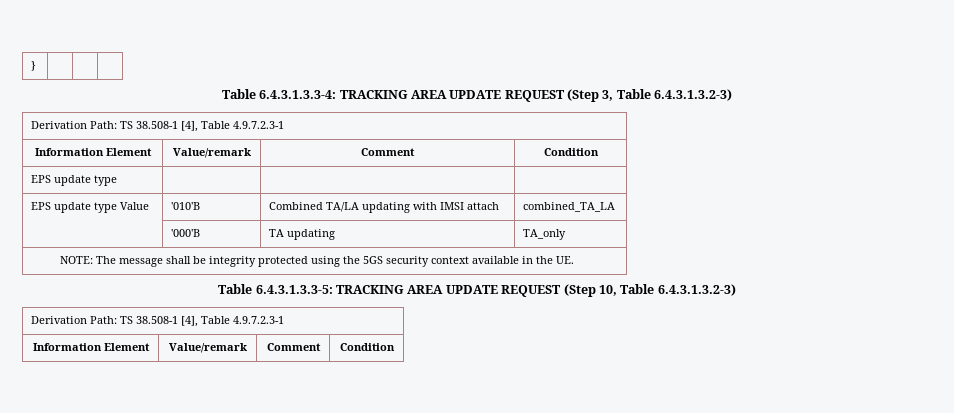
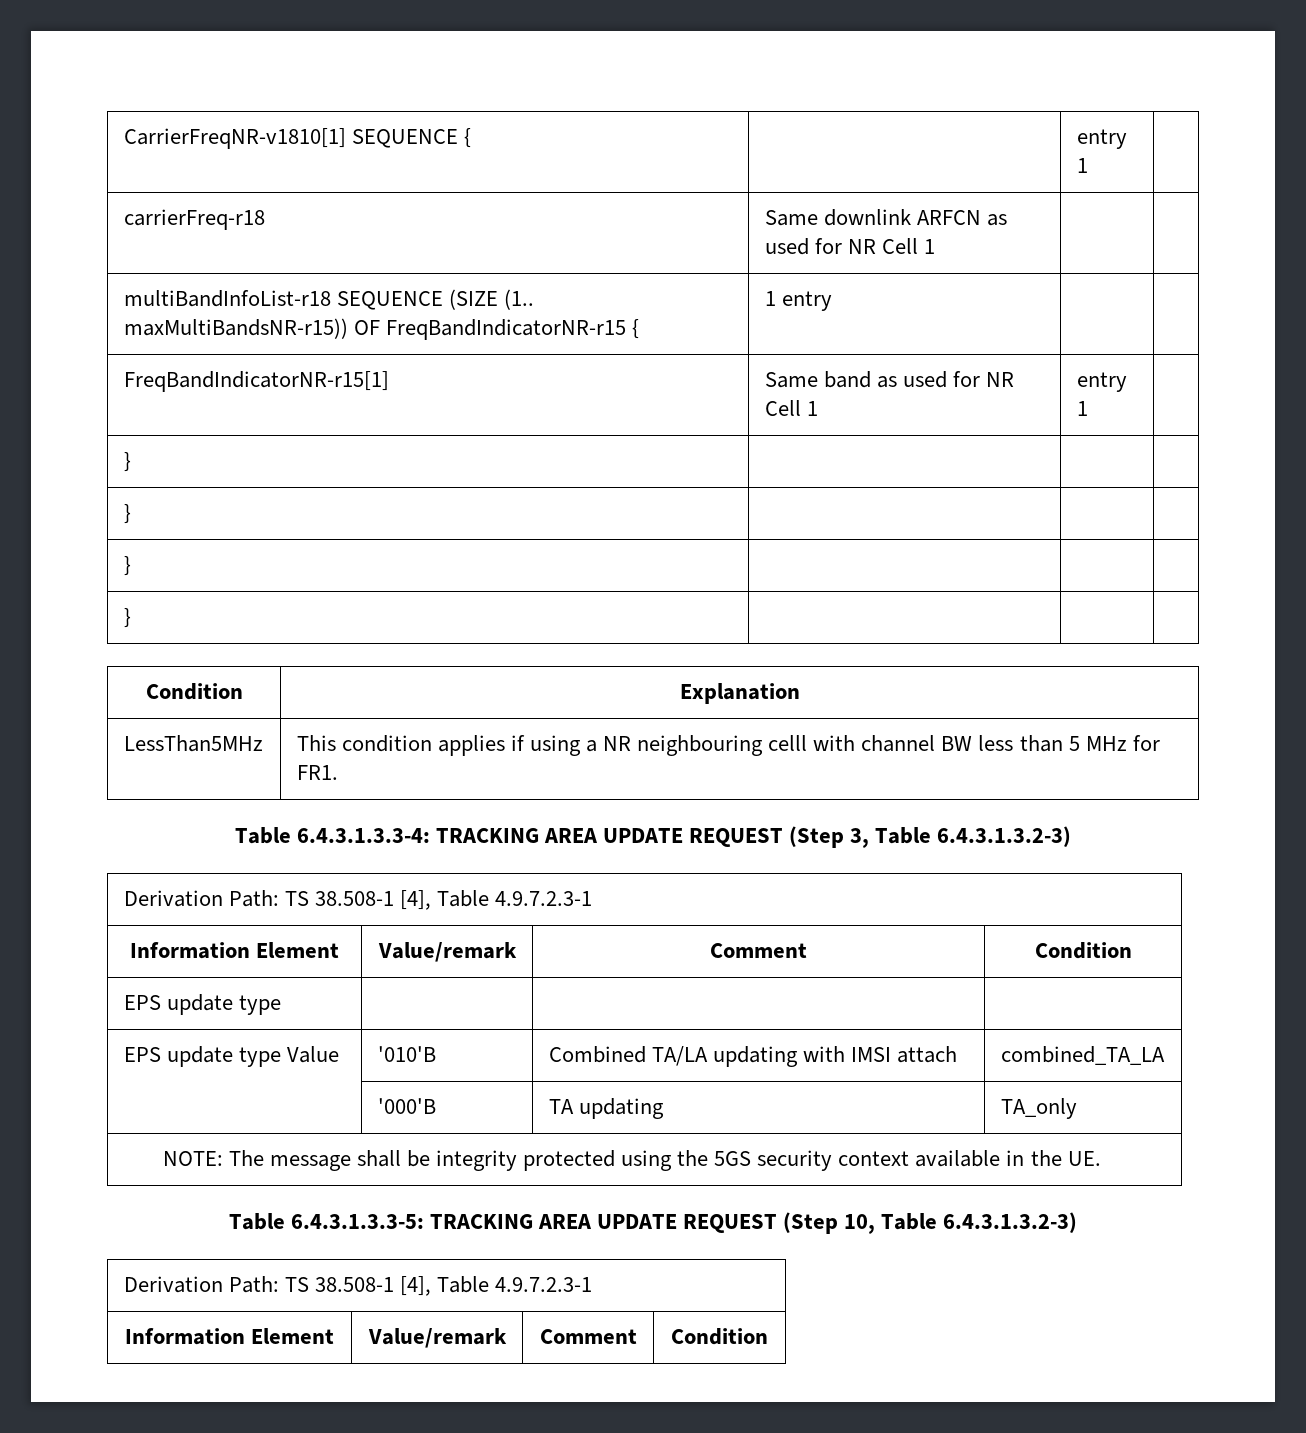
[31,61,37,71] } | | | -> [123,128,471,149] [1076,129,1127,149] [1076,158,1088,173] [123,209,265,230] [764,209,1007,226] [764,238,935,255] [123,289,534,310] [123,318,639,340] [764,291,832,311] [123,371,389,392] [764,371,1014,388] [764,400,818,416] [1076,372,1127,392] [1076,401,1088,416] [123,452,131,472] [123,504,131,524] [123,556,131,576] [123,608,131,628] [145,683,243,700] [679,683,800,704] [123,735,263,752] [296,735,1160,756] [296,765,338,780] CarrierFreqNR-v1810[1] SEQUENCE { | | entry 1 | // carrierFreq-r18 | Same downlink ARFCN as used for NR Cell 1 | | // multiBandInfoList-r18 SEQUENCE (SIZE (1.. maxMultiBandsNR-r15)) OF FreqBandIndicatorNR-r15 { | 1 entry | | // FreqBandIndicatorNR-r15[1] | Same band as used for NR Cell 1 | entry 1 | // } | | | // } | | | // } | | | // } | | | // Condition | Explanation // LessThan5MHz | This condition applies if using a NR neighbouring celll with channel BW less than 5 MHz for FR1.

